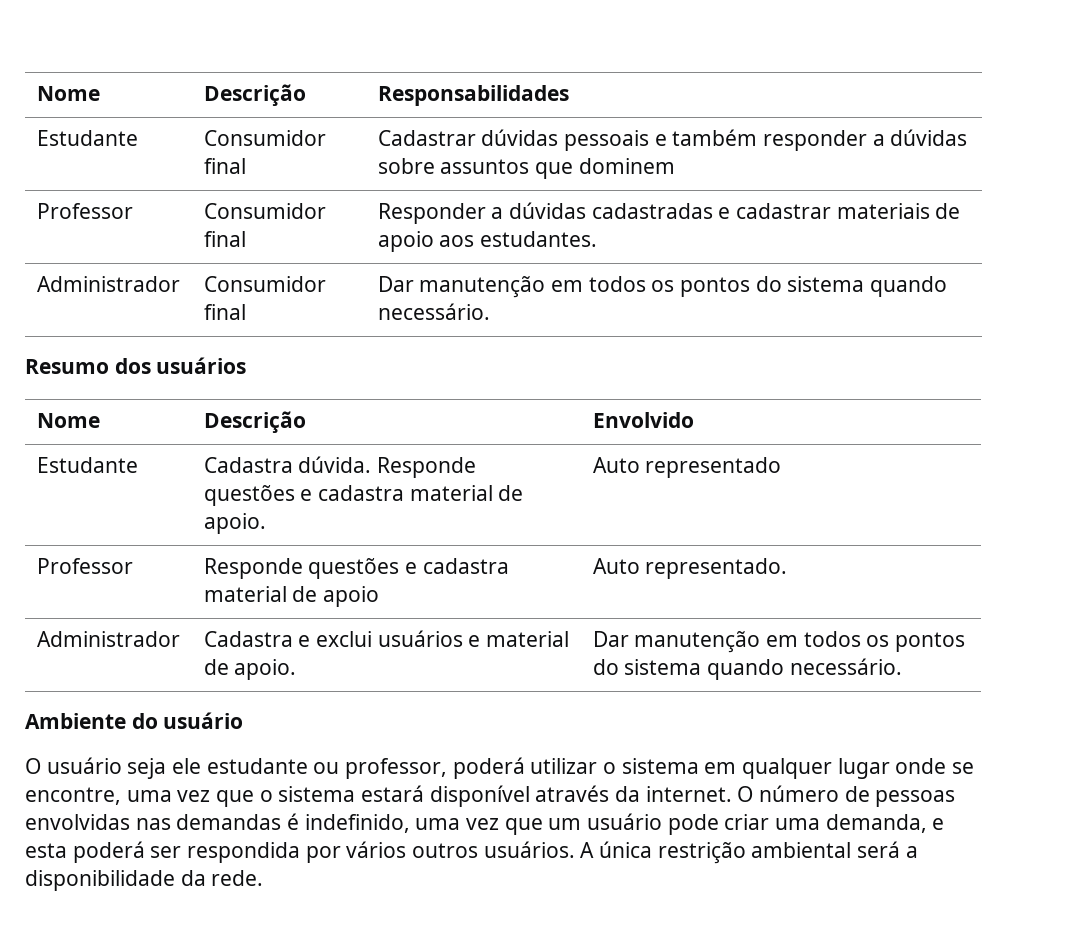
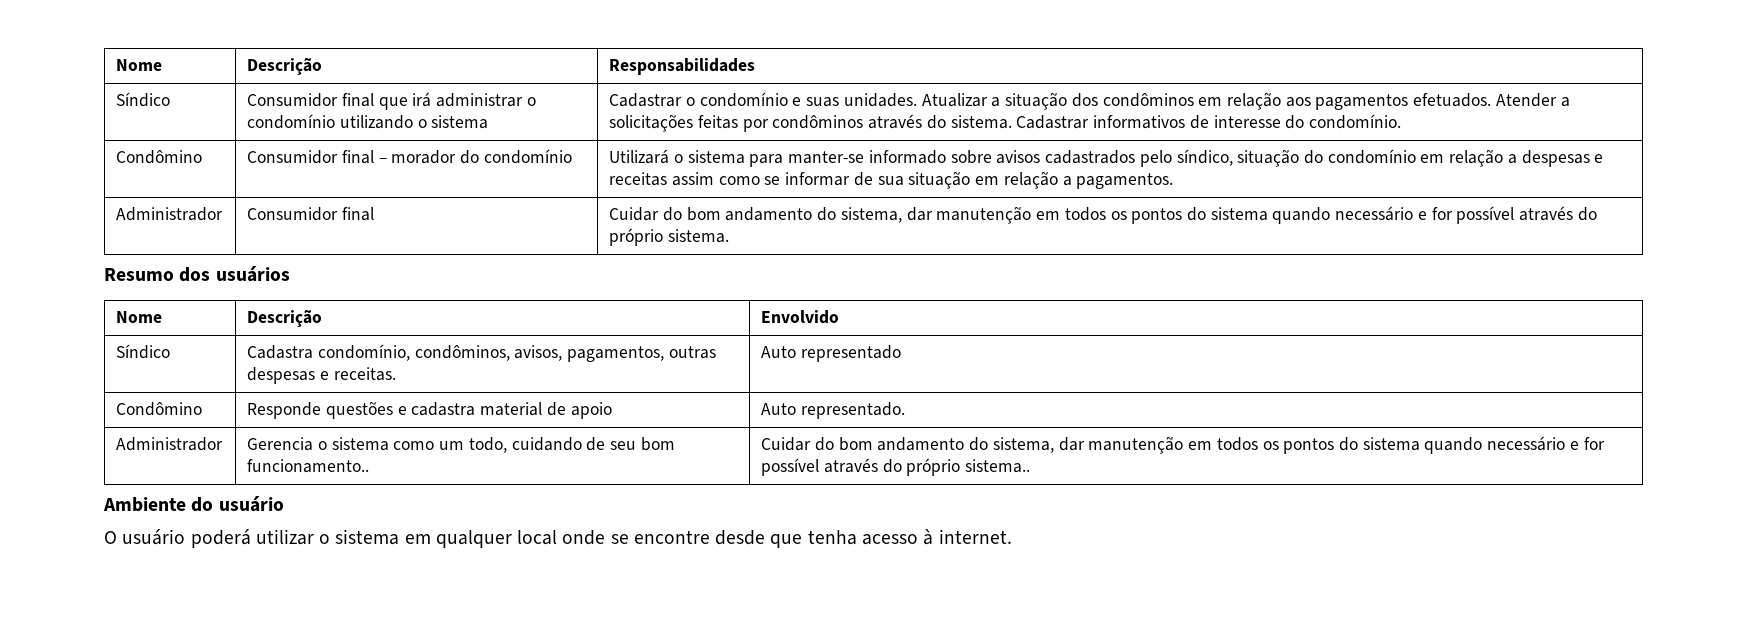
[36,130,138,146] [203,130,326,146] [203,158,246,174] [377,129,968,151] [377,158,675,179] [36,203,133,219] [203,203,326,219] [203,231,246,247] [377,202,961,224] [377,231,598,252] [36,276,180,292] [203,276,326,292] [203,304,246,320] [377,276,948,298] [377,303,490,320] Estudante | Consumidor final | Cadastrar dúvidas pessoais e também responder a dúvidas sobre assuntos que dominem // Professor | Consumidor final | Responder a dúvidas cadastradas e cadastrar materiais de apoio aos estudantes. // Administrador | Consumidor final | Dar manutenção em todos os pontos do sistema quando necessário. -> [116,92,171,107] [247,92,536,110] [247,114,489,129] [609,92,1570,110] [609,114,1401,132] [116,150,203,164] [247,149,572,164] [609,149,1604,167] [609,171,1174,189] [116,207,224,221] [247,207,375,221] [609,206,1597,224] [609,228,730,246] Síndico | Consumidor final que irá administrar o condomínio utilizando o sistema | Cadastrar o condomínio e suas unidades. Atualizar a situação dos condôminos em relação aos pagamentos efetuados. Atender a solicitações feitas por condôminos através do sistema. Cadastrar informativos de interesse do condomínio. // Condômino | Consumidor final – morador do condomínio | Utilizará o sistema para manter-se informado sobre avisos cadastrados pelo síndico, situação do condomínio em relação a despesas e receitas assim como se informar de sua situação em relação a pagamentos. // Administrador | Consumidor final | Cuidar do bom andamento do sistema, dar manutenção em todos os pontos do sistema quando necessário e for possível através do próprio sistema.
[36,457,138,473] [203,456,477,478] [203,485,524,506] [203,513,266,534] Estudante | Cadastra dúvida. Responde questões e cadastra material de apoio. -> [116,344,171,359] [247,344,716,362] [247,367,396,384] Síndico | Cadastra condomínio, condôminos, avisos, pagamentos, outras despesas e receitas.
[36,558,133,574] Professor -> [116,402,203,416] Condômino
[203,630,570,647] [203,659,297,680] [592,631,966,653] [592,658,902,680] Cadastra e exclui usuários e material de apoio. | Dar manutenção em todos os pontos do sistema quando necessário. -> [247,437,675,453] [247,459,370,473] [761,436,1605,454] [761,458,1031,476] Gerencia o sistema como um todo, cuidando de seu bom funcionamento.. | Cuidar do bom andamento do sistema, dar manutenção em todos os pontos do sistema quando necessário e for possível através do próprio sistema..
[127,758,448,779] seja ele estudante ou professor, -> (186, 537) none
[837,758,890,779] lugar -> [517,530,558,545] local
[25,785,956,807] [25,813,945,835] [25,841,918,864] [25,870,264,891] encontre, uma vez que o sistema estará disponível através da internet. O número de pessoas envolvidas nas demandas é indefinido, uma vez que um usuário pode criar uma demanda, e esta poderá ser respondida por vários outros usuários. A única restrição ambiental será a disponibilidade da rede. -> [633,529,1012,548] encontre desde que tenha acesso à internet.

